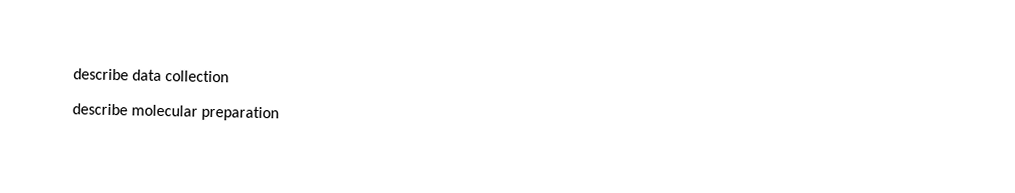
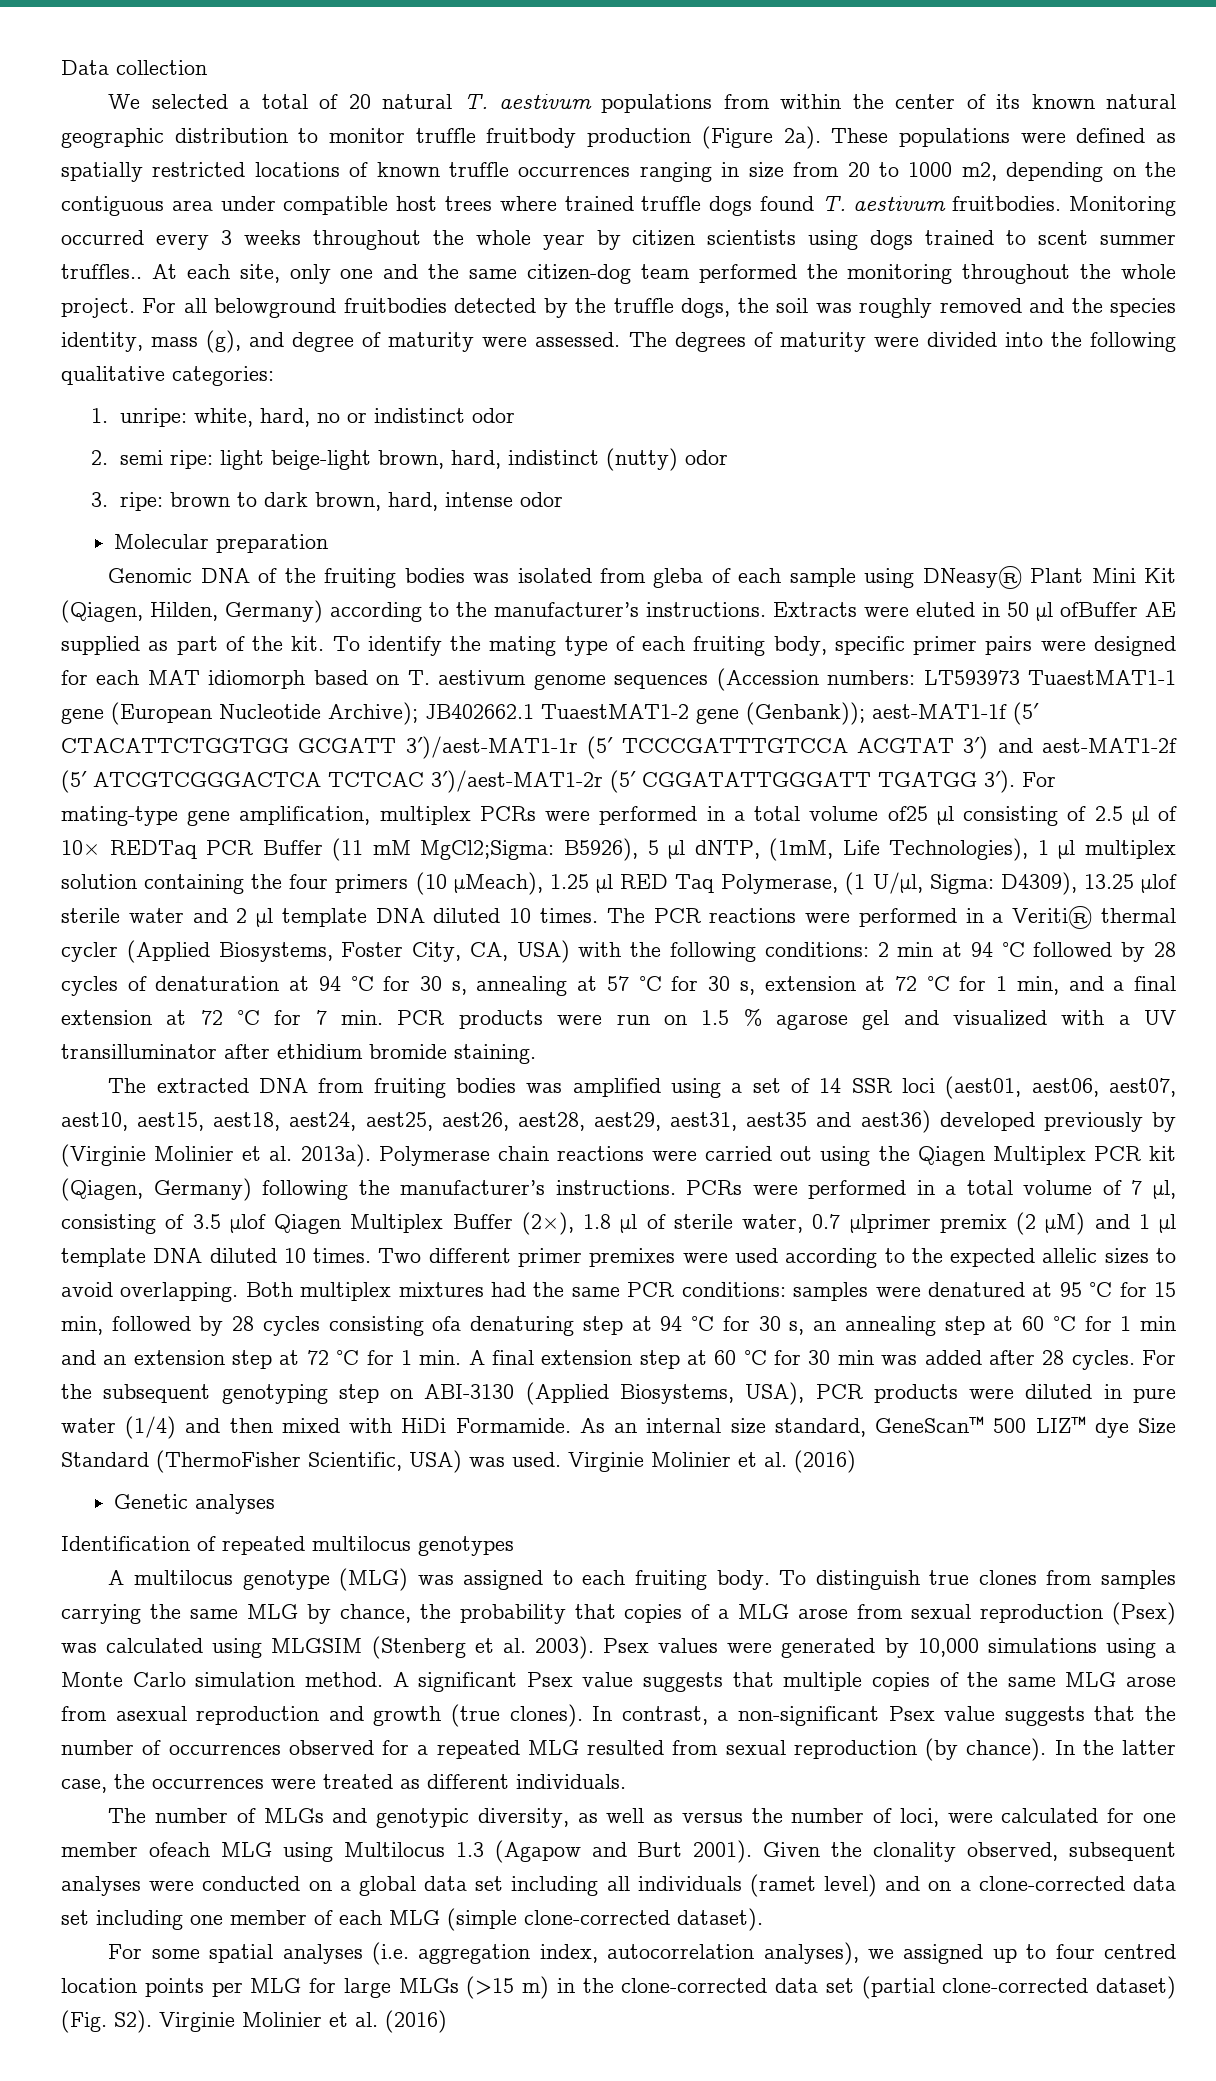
[73,68,163,82] describe data -> [61,60,109,75] Data
[72,103,280,122] describe molecular preparation -> [108,94,1176,113] [61,126,1176,149] [61,162,1176,182] [61,196,1177,216] [61,230,1176,250] [61,264,1176,284] [61,298,1177,318] [61,330,1176,353] [61,366,274,386] [90,408,516,427] [90,448,729,471] [90,492,564,511] [114,534,329,553] [108,566,1176,589] [61,600,1176,623] [61,636,1177,656] [61,668,1176,691] [61,702,1039,725] [61,736,1177,759] [61,770,1056,793] [61,806,1178,826] [61,838,1176,861] [61,872,1177,895] [61,906,1177,929] [61,940,1177,963] [61,976,1177,996] [61,1008,1176,1030] [61,1044,536,1064] [108,1076,1176,1099] [61,1110,1176,1133] [61,1144,1176,1167] [61,1178,1176,1201] [61,1212,1176,1235] [61,1248,1176,1268] [61,1282,1176,1302] [61,1316,1176,1336] [61,1350,1177,1370] [61,1382,1176,1405] [61,1416,1176,1439] [61,1450,856,1473] [114,1494,276,1514] [61,1536,514,1556] [108,1568,1176,1591] [61,1602,1177,1625] [61,1636,1176,1659] [61,1672,1176,1692] [61,1704,1177,1727] [61,1738,1176,1761] [61,1774,626,1793] [108,1808,1177,1828] [61,1840,1177,1863] [61,1874,1176,1897] [61,1908,763,1931] [108,1942,1177,1965] [61,1976,1176,1999] [61,2010,447,2033] We selected a total of 20 natural T. aestivum populations from within the center of its known natural geographic distribution to monitor truffle fruitbody production (Figure 2a). These populations were defined as spatially restricted locations of known truffle occurrences ranging in size from 20 to 1000 m2, depending on the contiguous area under compatible host trees where trained truffle dogs found T. aestivum fruitbodies. Monitoring occurred every 3 weeks throughout the whole year by citizen scientists using dogs trained to scent summer truffles.. At each site, only one and the same citizen-dog team performed the monitoring throughout the whole project. For all belowground fruitbodies detected by the truffle dogs, the soil was roughly removed and the species identity, mass (g), and degree of maturity were assessed. The degrees of maturity were divided into the following qualitative categories: // 1. unripe: white, hard, no or indistinct odor // 2. semi ripe: light beige-light brown, hard, indistinct (nutty) odor // 3. ripe: brown to dark brown, hard, intense odor // Molecular preparation // Genomic DNA of the fruiting bodies was isolated from gleba of each sample using DNeasy® Plant Mini Kit (Qiagen, Hilden, Germany) according to the manufacturer’s instructions. Extracts were eluted in 50 μl ofBuffer AE supplied as part of the kit. To identify the mating type of each fruiting body, specific primer pairs were designed for each MAT idiomorph based on T. aestivum genome sequences (Accession numbers: LT593973 TuaestMAT1-1 gene (European Nucleotide Archive); JB402662.1 TuaestMAT1-2 gene (Genbank)); aest-MAT1-1f (5′ CTACATTCTGGTGG GCGATT 3′)/aest-MAT1-1r (5′ TCCCGATTTGTCCA ACGTAT 3′) and aest-MAT1-2f (5′ ATCGTCGGGACTCA TCTCAC 3′)/aest-MAT1-2r (5′ CGGATATTGGGATT TGATGG 3′). For mating-type gene amplification, multiplex PCRs were performed in a total volume of25 μl consisting of 2.5 μl of 10× REDTaq PCR Buffer (11 mM MgCl2;Sigma: B5926), 5 μl dNTP, (1mM, Life Technologies), 1 μl multiplex solution containing the four primers (10 μMeach), 1.25 μl RED Taq Polymerase, (1 U/μl, Sigma: D4309), 13.25 μlof sterile water and 2 μl template DNA diluted 10 times. The PCR reactions were performed in a Veriti® thermal cycler (Applied Biosystems, Foster City, CA, USA) with the following conditions: 2 min at 94 °C followed by 28 cycles of denaturation at 94 °C for 30 s, annealing at 57 °C for 30 s, extension at 72 °C for 1 min, and a final extension at 72 °C for 7 min. PCR products were run on 1.5 % agarose gel and visualized with a UV transilluminator after ethidium bromide staining. // The extracted DNA from fruiting bodies was amplified using a set of 14 SSR loci (aest01, aest06, aest07, aest10, aest15, aest18, aest24, aest25, aest26, aest28, aest29, aest31, aest35 and aest36) developed previously by (Virginie Molinier et al. 2013a). Polymerase chain reactions were carried out using the Qiagen Multiplex PCR kit (Qiagen, Germany) following the manufacturer’s instructions. PCRs were performed in a total volume of 7 μl, consisting of 3.5 μlof Qiagen Multiplex Buffer (2×), 1.8 μl of sterile water, 0.7 μlprimer premix (2 μM) and 1 μl template DNA diluted 10 times. Two different primer premixes were used according to the expected allelic sizes to avoid overlapping. Both multiplex mixtures had the same PCR conditions: samples were denatured at 95 °C for 15 min, followed by 28 cycles consisting ofa denaturing step at 94 °C for 30 s, an annealing step at 60 °C for 1 min and an extension step at 72 °C for 1 min. A final extension step at 60 °C for 30 min was added after 28 cycles. For the subsequent genotyping step on ABI-3130 (Applied Biosystems, USA), PCR products were diluted in pure water (1/4) and then mixed with HiDi Formamide. As an internal size standard, GeneScan™ 500 LIZ™ dye Size Standard (ThermoFisher Scientific, USA) was used. Virginie Molinier et al. (2016) // Genetic analyses // Identification of repeated multilocus genotypes // A multilocus genotype (MLG) was assigned to each fruiting body. To distinguish true clones from samples carrying the same MLG by chance, the probability that copies of a MLG arose from sexual reproduction (Psex) was calculated using MLGSIM (Stenberg et al. 2003). Psex values were generated by 10,000 simulations using a Monte Carlo simulation method. A significant Psex value suggests that multiple copies of the same MLG arose from asexual reproduction and growth (true clones). In contrast, a non-significant Psex value suggests that the number of occurrences observed for a repeated MLG resulted from sexual reproduction (by chance). In the latter case, the occurrences were treated as different individuals. // The number of MLGs and genotypic diversity, as well as versus the number of loci, were calculated for one member ofeach MLG using Multilocus 1.3 (Agapow and Burt 2001). Given the clonality observed, subsequent analyses were conducted on a global data set including all individuals (ramet level) and on a clone-corrected data set including one member of each MLG (simple clone-corrected dataset). // For some spatial analyses (i.e. aggregation index, autocorrelation analyses), we assigned up to four centred location points per MLG for large MLGs (>15 m) in the clone-corrected data set (partial clone-corrected dataset) (Fig. S2). Virginie Molinier et al. (2016)

